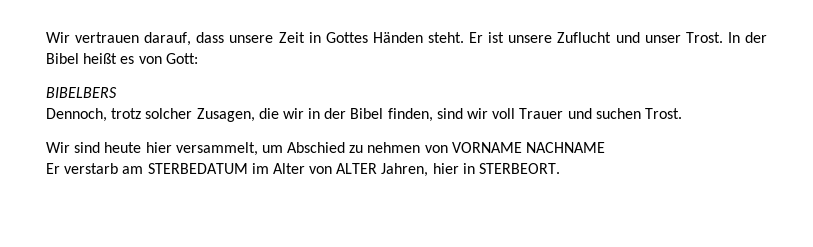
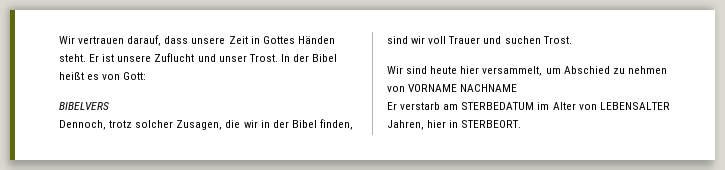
[46,87,117,98] BIBELBERS -> [59,102,109,110] BIBELVERS
[336,163,378,174] ALTER -> [599,102,670,110] LEBENSALTER

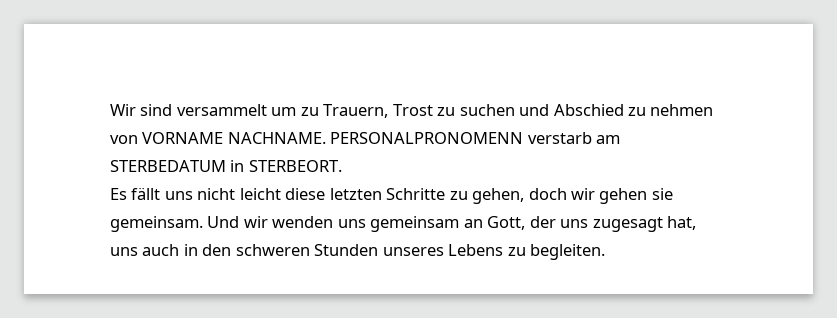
[59,35,335,46] [59,53,338,62] [59,72,147,80] [59,102,109,110] [59,119,353,130] [387,36,572,44] [387,66,561,76] Wir vertrauen darauf, dass unsere Zeit in Gottes Händen steht. Er ist unsere Zuflucht und unser Trost. In der Bibel heißt es von Gott: // BIBELVERS // Dennoch, trotz solcher Zusagen, die wir in der Bibel finden, sind wir voll Trauer und suchen Trost. // Wir sind heute hier versammelt, um -> [110,104,550,118] Wir sind versammelt um zu Trauern, Trost zu suchen und
[460,84,518,92] [387,102,397,110] NACHNAME // Er -> [227,132,524,144] NACHNAME. PERSONALPRONOMENN
[537,102,670,110] [387,120,522,130] im Alter von LEBENSALTER Jahren, hier in STERBEORT. -> [230,160,342,172] [110,187,673,204] [110,216,697,232] [110,244,606,260] in STERBEORT. // Es fällt uns nicht leicht diese letzten Schritte zu gehen, doch wir gehen sie gemeinsam. Und wir wenden uns gemeinsam an Gott, der uns zugesagt hat, uns auch in den schweren Stunden unseres Lebens zu begleiten.

